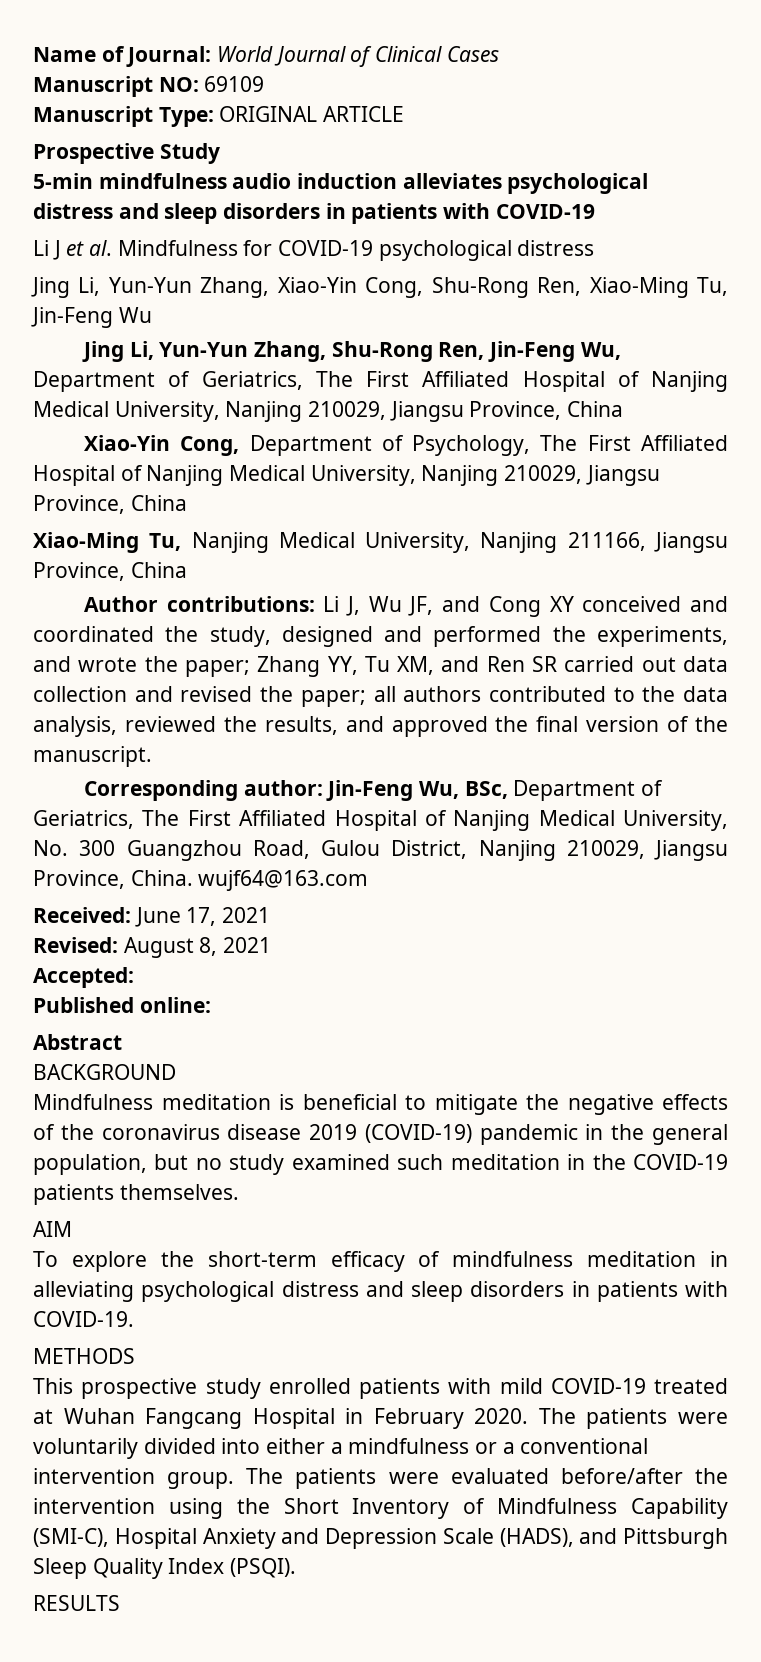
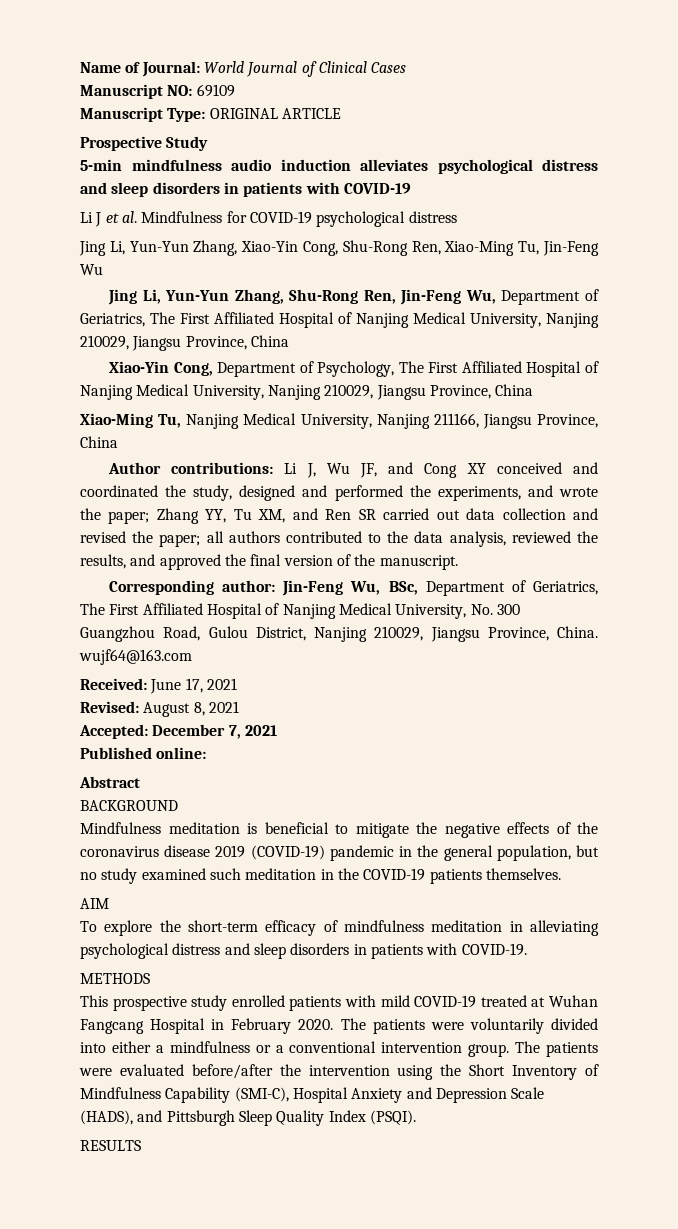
(134, 977) none -> [152,724,277,739] December 7, 2021

